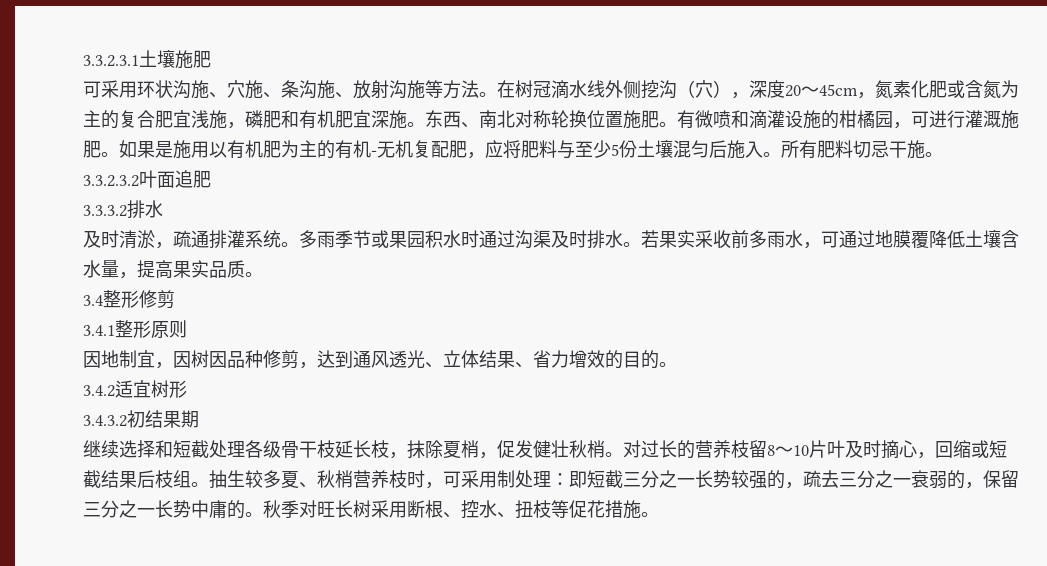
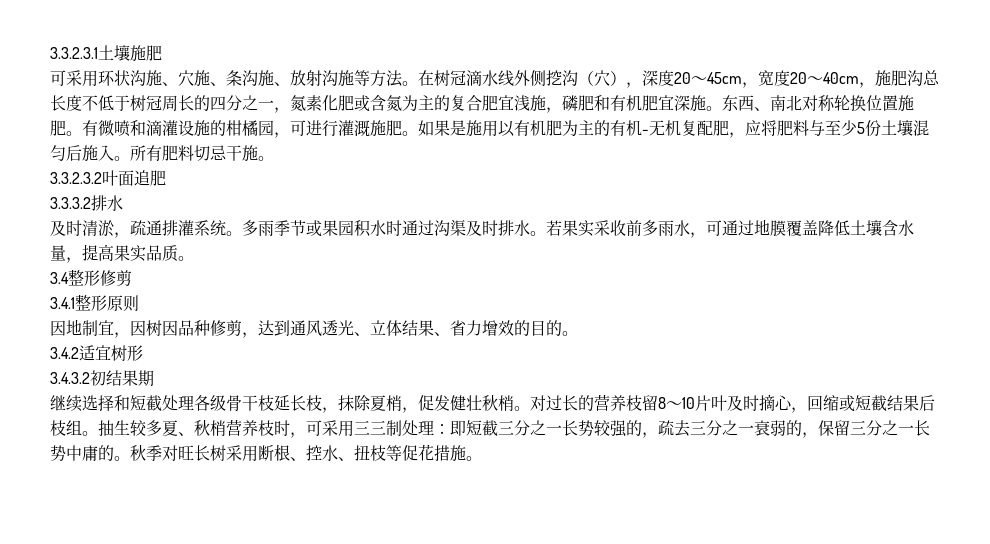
(875, 95) none -> [758,70,940,88] [50,95,290,113] 宽度20～40cm，施肥沟总长度不低于树冠周长的四分之一，
(929, 239) none -> [802,220,818,235] 盖
(497, 479) none -> [354,420,386,435] 三三

